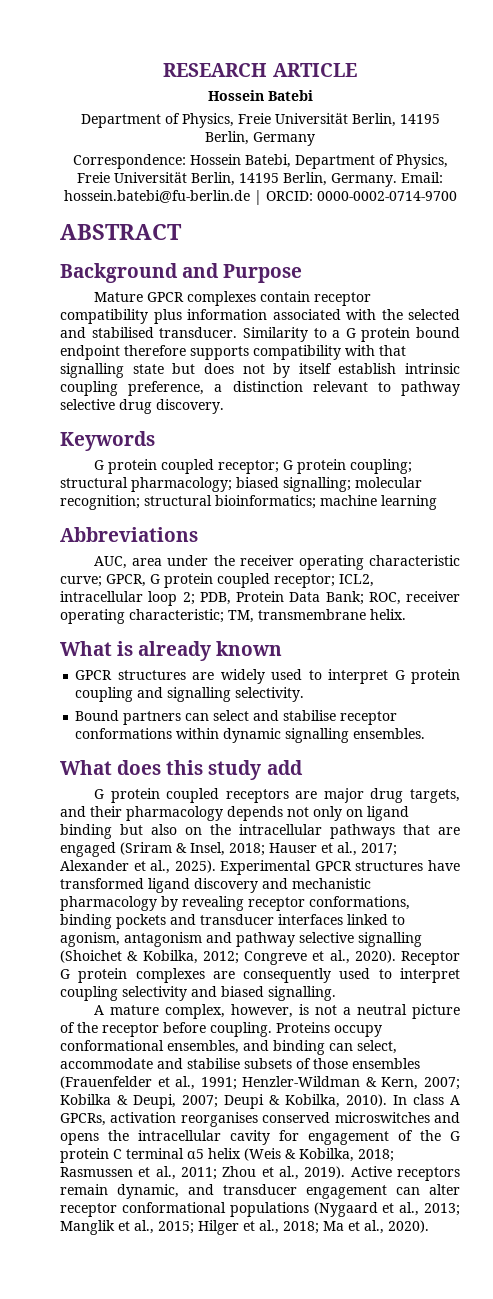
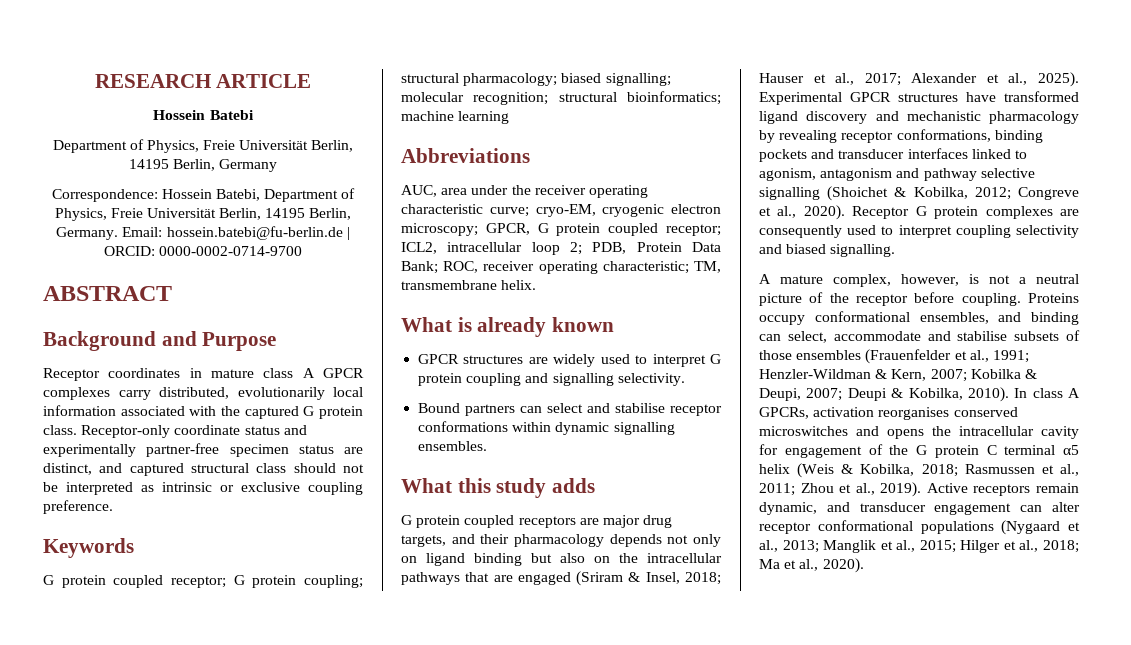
[94,291,372,306] [60,309,460,324] [60,327,460,342] [60,345,406,360] [60,363,460,378] [60,381,460,396] [60,399,224,414] Mature GPCR complexes contain receptor compatibility plus information associated with the selected and stabilised transducer. Similarity to a G protein bound endpoint therefore supports compatibility with that signalling state but does not by itself establish intrinsic coupling preference, a distinction relevant to pathway selective drug discovery. -> [43,368,364,381] [43,387,363,400] [43,405,363,419] [43,425,307,438] [43,443,363,457] [43,463,364,476] [43,482,363,495] [43,500,113,514] Receptor coordinates in mature class A GPCR complexes carry distributed, evolutionarily local information associated with the captured G protein class. Receptor-only coordinate status and experimentally partner-free specimen status are distinct, and captured structural class should not be interpreted as intrinsic or exclusive coupling preference.
(102, 581) none -> [535,204,721,217] [401,223,478,236] cryo-EM, cryogenic electron microscopy;
[117,760,162,775] does -> (452, 485) none
[266,760,303,775] add -> [552,478,596,493] adds

